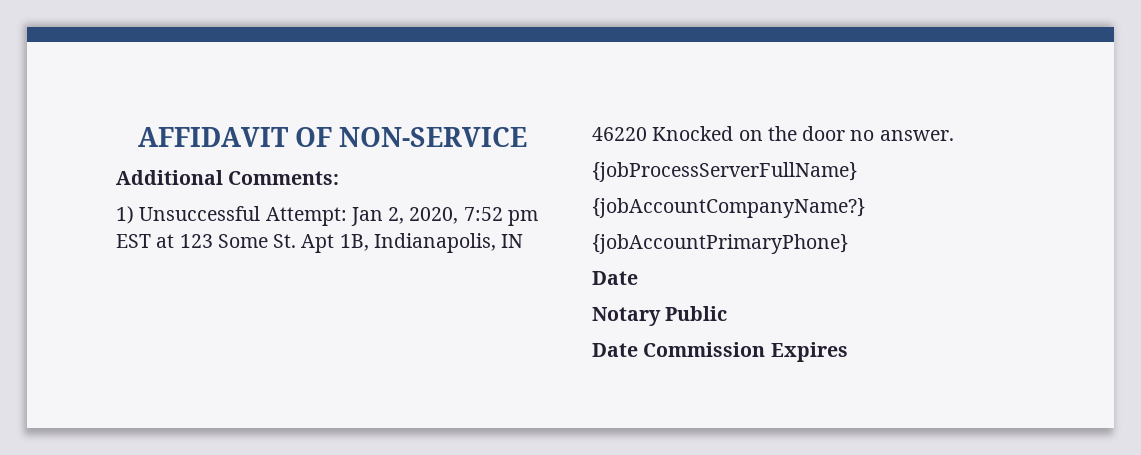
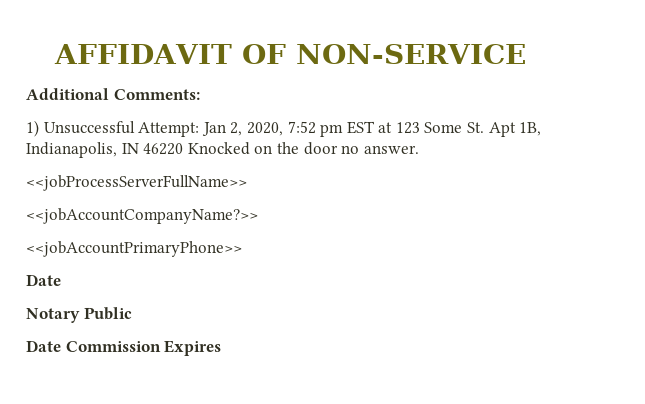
[592,162,857,182] [592,198,865,218] [592,234,848,254] {jobProcessServerFullName} // {jobAccountCompanyName?} // {jobAccountPrimaryPhone} -> [26,175,247,191] [26,208,258,224] [26,241,242,257] <<jobProcessServerFullName>> // <<jobAccountCompanyName?>> // <<jobAccountPrimaryPhone>>

